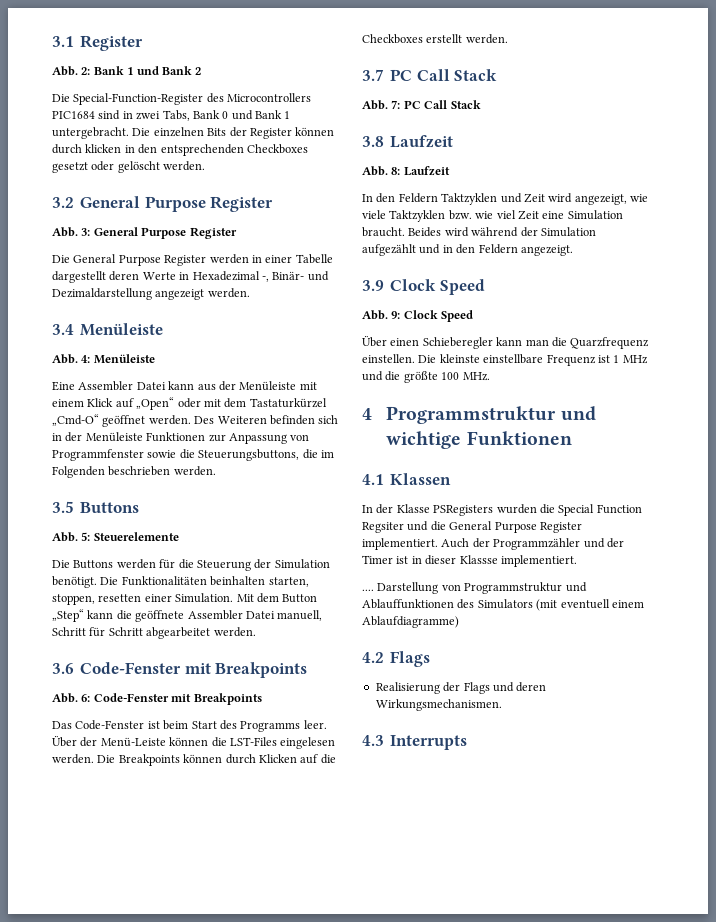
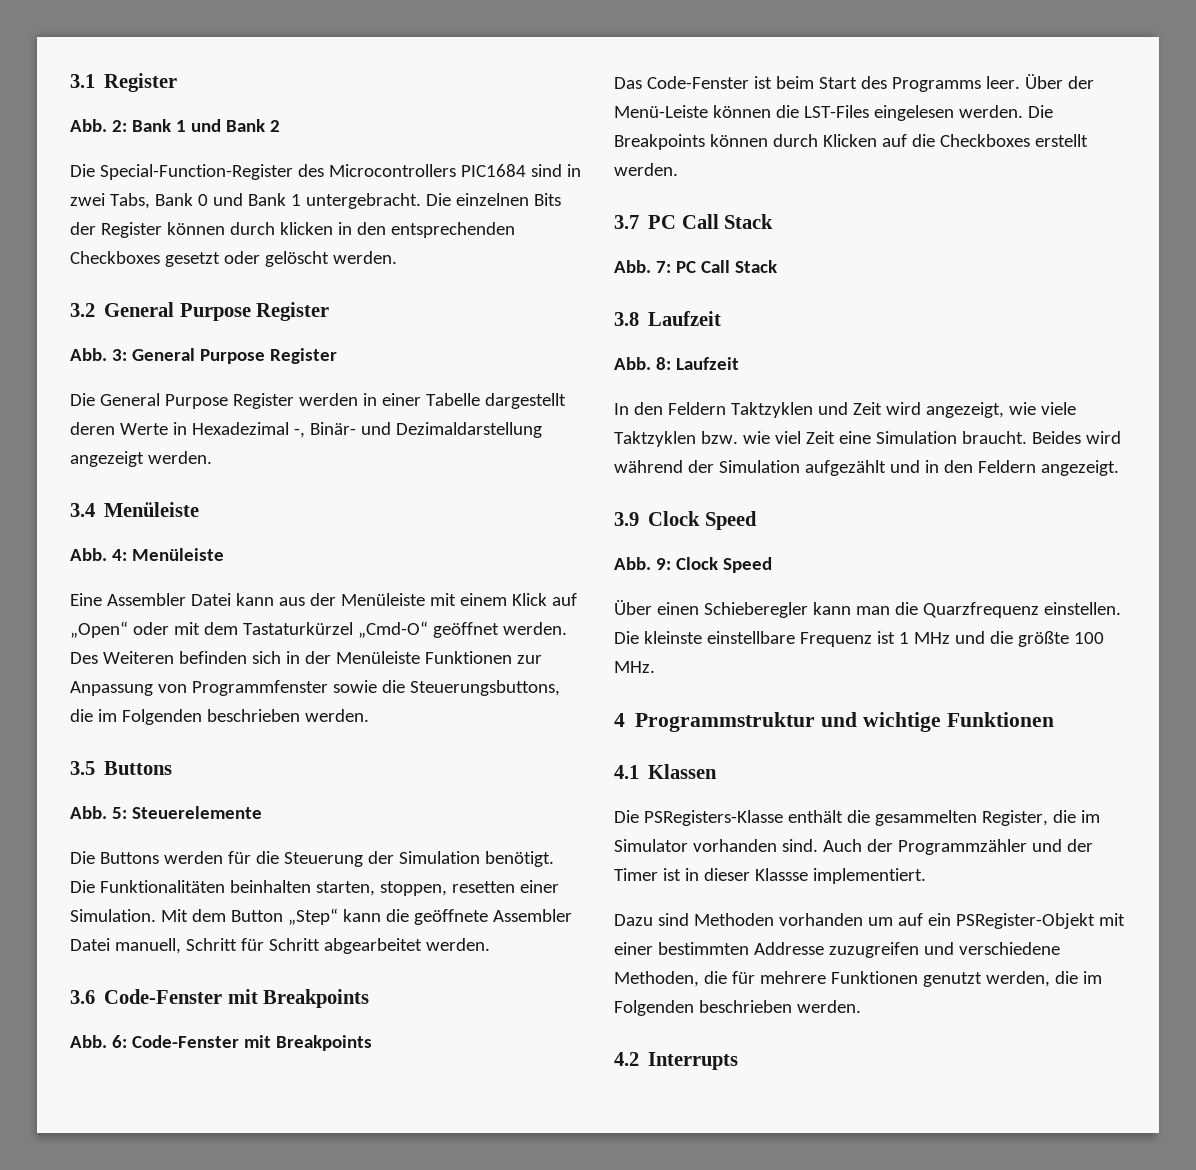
[362,504,642,516] [362,521,582,533] [362,538,438,550] In der Klasse PSRegisters wurden die Special Function Regsiter und die General Purpose Register implementiert. -> [614,810,1100,826] [614,839,818,852] Die PSRegisters-Klasse enthält die gesammelten Register, die im Simulator vorhanden sind.
[362,582,587,594] [362,599,644,611] [362,616,459,628] [362,651,431,667] [375,682,547,694] [375,699,502,711] [362,735,384,746] .... Darstellung von Programmstruktur und Ablauffunktionen des Simulators (mit eventuell einem Ablaufdiagramme) // 4.2 Flags // Realisierung der Flags und deren Wirkungsmechanismen. // 4.3 -> [614,913,1125,929] [614,942,1060,958] [614,971,1102,987] [614,1000,861,1016] [614,1052,639,1066] Dazu sind Methoden vorhanden um auf ein PSRegister-Objekt mit einer bestimmten Addresse zuzugreifen und verschiedene Methoden, die für mehrere Funktionen genutzt werden, die im Folgenden beschrieben werden. // 4.2

